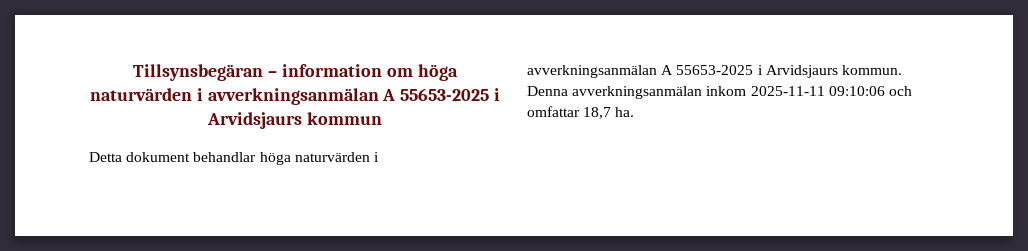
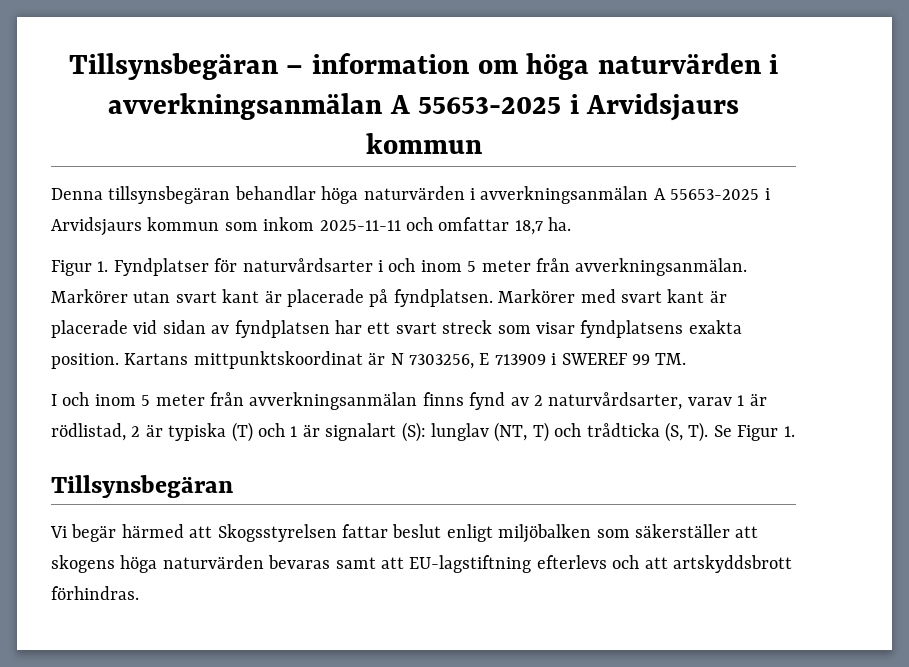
[89,152,191,162] Detta dokument -> [51,186,231,204] Denna tillsynsbegäran
[841,65,902,75] [527,86,703,99] kommun. Denna avverkningsanmälan -> [147,217,258,231] kommun som
[828,86,885,96] 09:10:06 -> (401, 225) none
(635, 112) none -> [51,258,748,276] [51,289,727,307] [51,320,742,338] [51,351,687,369] [51,392,767,410] [51,422,795,442] [51,475,233,498] [50,524,759,543] [51,555,792,573] [51,586,139,600] // Figur 1. Fyndplatser för naturvårdsarter i och inom 5 meter från avverkningsanmälan. Markörer utan svart kant är placerade på fyndplatsen. Markörer med svart kant är placerade vid sidan av fyndplatsen har ett svart streck som visar fyndplatsens exakta position. Kartans mittpunktskoordinat är N 7303256, E 713909 i SWEREF 99 TM. // I och inom 5 meter från avverkningsanmälan finns fynd av 2 naturvårdsarter, varav 1 är rödlistad, 2 är typiska (T) och 1 är signalart (S): lunglav (NT, T) och trådticka (S, T). Se Figur 1. // Tillsynsbegäran // Vi begär härmed att Skogsstyrelsen fattar beslut enligt miljöbalken som säkerställer att skogens höga naturvärden bevaras samt att EU-lagstiftning efterlevs och att artskyddsbrott förhindras.

